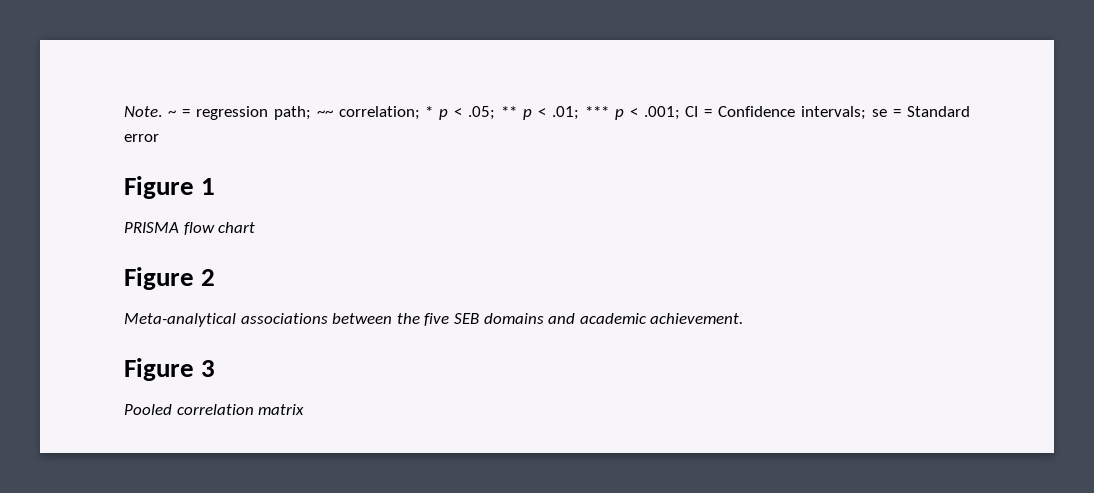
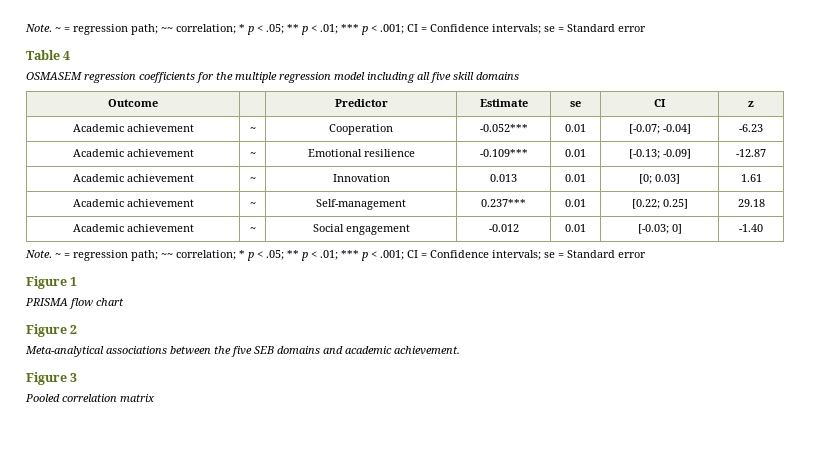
(159, 138) none -> [26,50,71,60] [26,72,519,83] [108,99,158,107] [334,99,388,107] [479,99,528,107] [570,101,581,107] [654,99,666,107] [748,101,754,107] [72,124,194,132] [249,127,256,132] [329,124,393,135] [479,124,528,132] [565,124,586,132] [628,124,691,134] [739,124,763,132] [72,149,194,157] [249,152,256,157] [307,149,415,157] [479,149,528,157] [565,149,586,157] [628,149,691,159] [736,149,766,157] [72,174,194,182] [249,177,256,182] [332,174,390,182] [490,174,517,182] [565,174,586,182] [639,174,680,184] [740,174,762,182] [72,199,194,207] [249,202,256,207] [316,199,406,210] [481,199,526,207] [565,199,586,207] [631,199,688,209] [737,199,765,207] [72,224,194,232] [249,227,256,232] [312,224,410,235] [488,224,519,232] [565,224,586,232] [637,224,682,234] [739,224,763,232] [25,250,646,261] // Table 4 // OSMASEM regression coefficients for the multiple regression model including all five skill domains // Outcome | | Predictor | Estimate | se | CI | z // Academic achievement | ~ | Cooperation | -0.052*** | 0.01 | [-0.07; -0.04] | -6.23 // Academic achievement | ~ | Emotional resilience | -0.109*** | 0.01 | [-0.13; -0.09] | -12.87 // Academic achievement | ~ | Innovation | 0.013 | 0.01 | [0; 0.03] | 1.61 // Academic achievement | ~ | Self-management | 0.237*** | 0.01 | [0.22; 0.25] | 29.18 // Academic achievement | ~ | Social engagement | -0.012 | 0.01 | [-0.03; 0] | -1.40 // Note. ~ = regression path; ~~ correlation; * p < .05; ** p < .01; *** p < .001; CI = Confidence intervals; se = Standard error

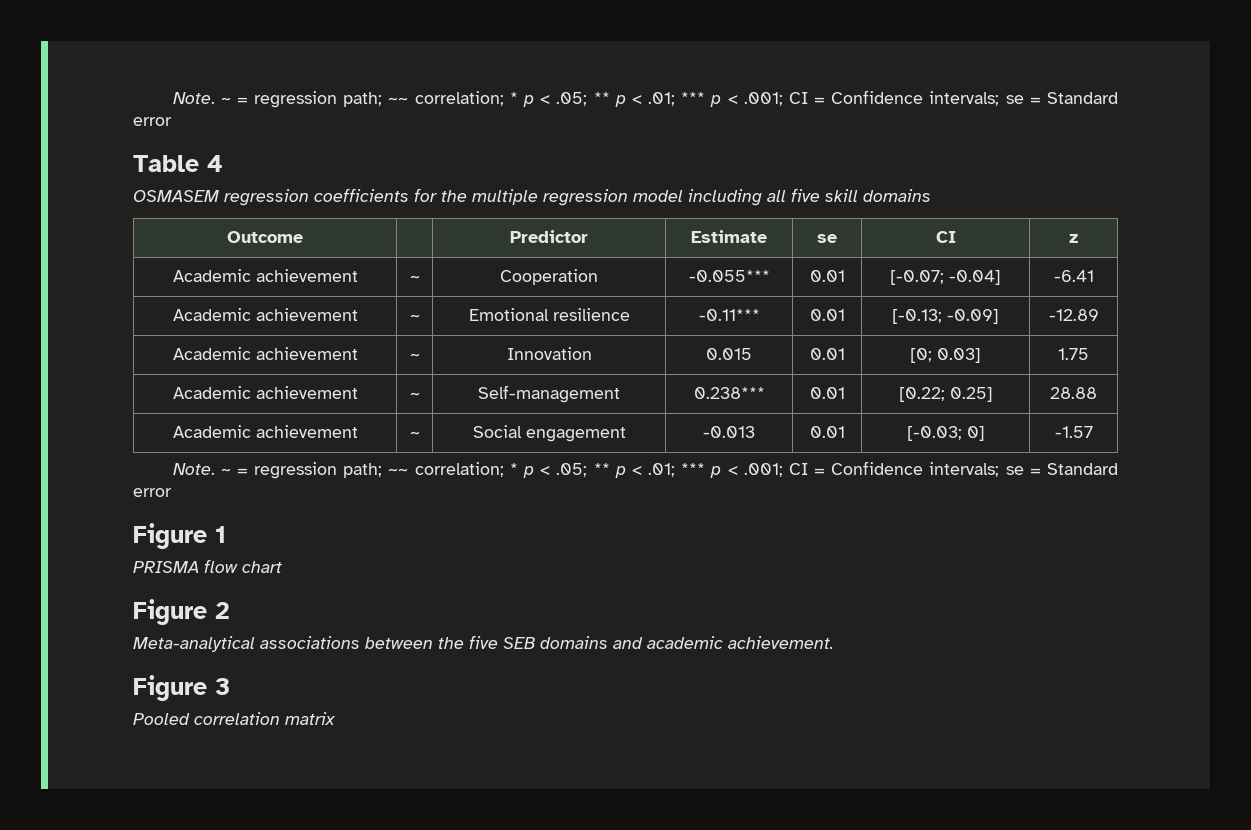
[479,124,528,132] -0.052*** -> [688,270,770,282] -0.055***
[739,124,763,132] -6.23 -> [1053,270,1094,282] -6.41
[479,149,528,157] -0.109*** -> [698,309,760,321] -0.11***
[736,149,766,157] -12.87 -> [1048,309,1099,321] -12.89
[490,174,517,182] 0.013 -> [706,348,752,360] 0.015
[740,174,762,182] 1.61 -> [1058,348,1089,360] 1.75
[481,199,526,207] 0.237*** -> [693,387,765,399] 0.238***
[737,199,765,207] 29.18 -> [1050,387,1097,399] 28.88
[488,224,519,232] -0.012 -> [703,426,755,438] -0.013
[739,224,763,232] -1.40 -> [1054,426,1093,438] -1.57

